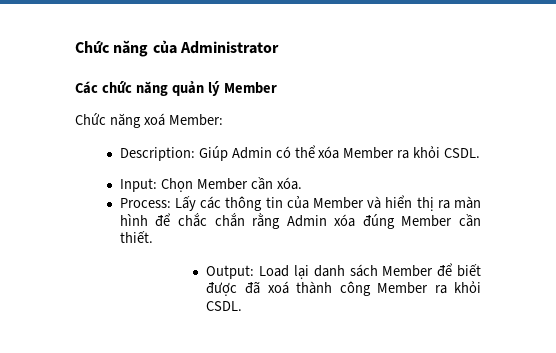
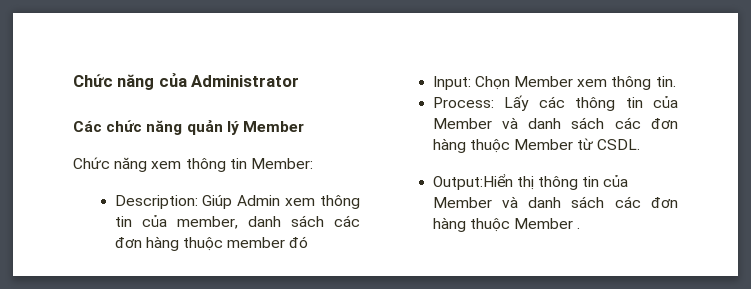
[143,113,165,126] xoá -> [151,158,247,172] xem thông tin
[275,145,481,159] có thể xóa Member ra khỏi CSDL. -> [285,195,360,209] [114,215,360,229] [114,236,309,251] xem thông tin của member, danh sách các đơn hàng thuộc member đó
[250,177,302,190] cần xóa. -> [577,76,676,90] xem thông tin.
[385,195,481,211] [119,213,481,229] [119,231,153,243] [206,263,481,279] [206,281,481,296] [206,301,243,311] hiển thị ra màn hình để chắc chắn rằng Admin xóa đúng Member cần thiết. // Output: Load lại danh sách Member để biết được đã xoá thành công Member ra khỏi CSDL. -> [528,117,678,129] [432,138,641,153] [432,174,629,190] [432,196,678,208] [432,217,581,232] danh sách các đơn hàng thuộc Member từ CSDL. // Output:Hiển thị thông tin của Member và danh sách các đơn hàng thuộc Member .

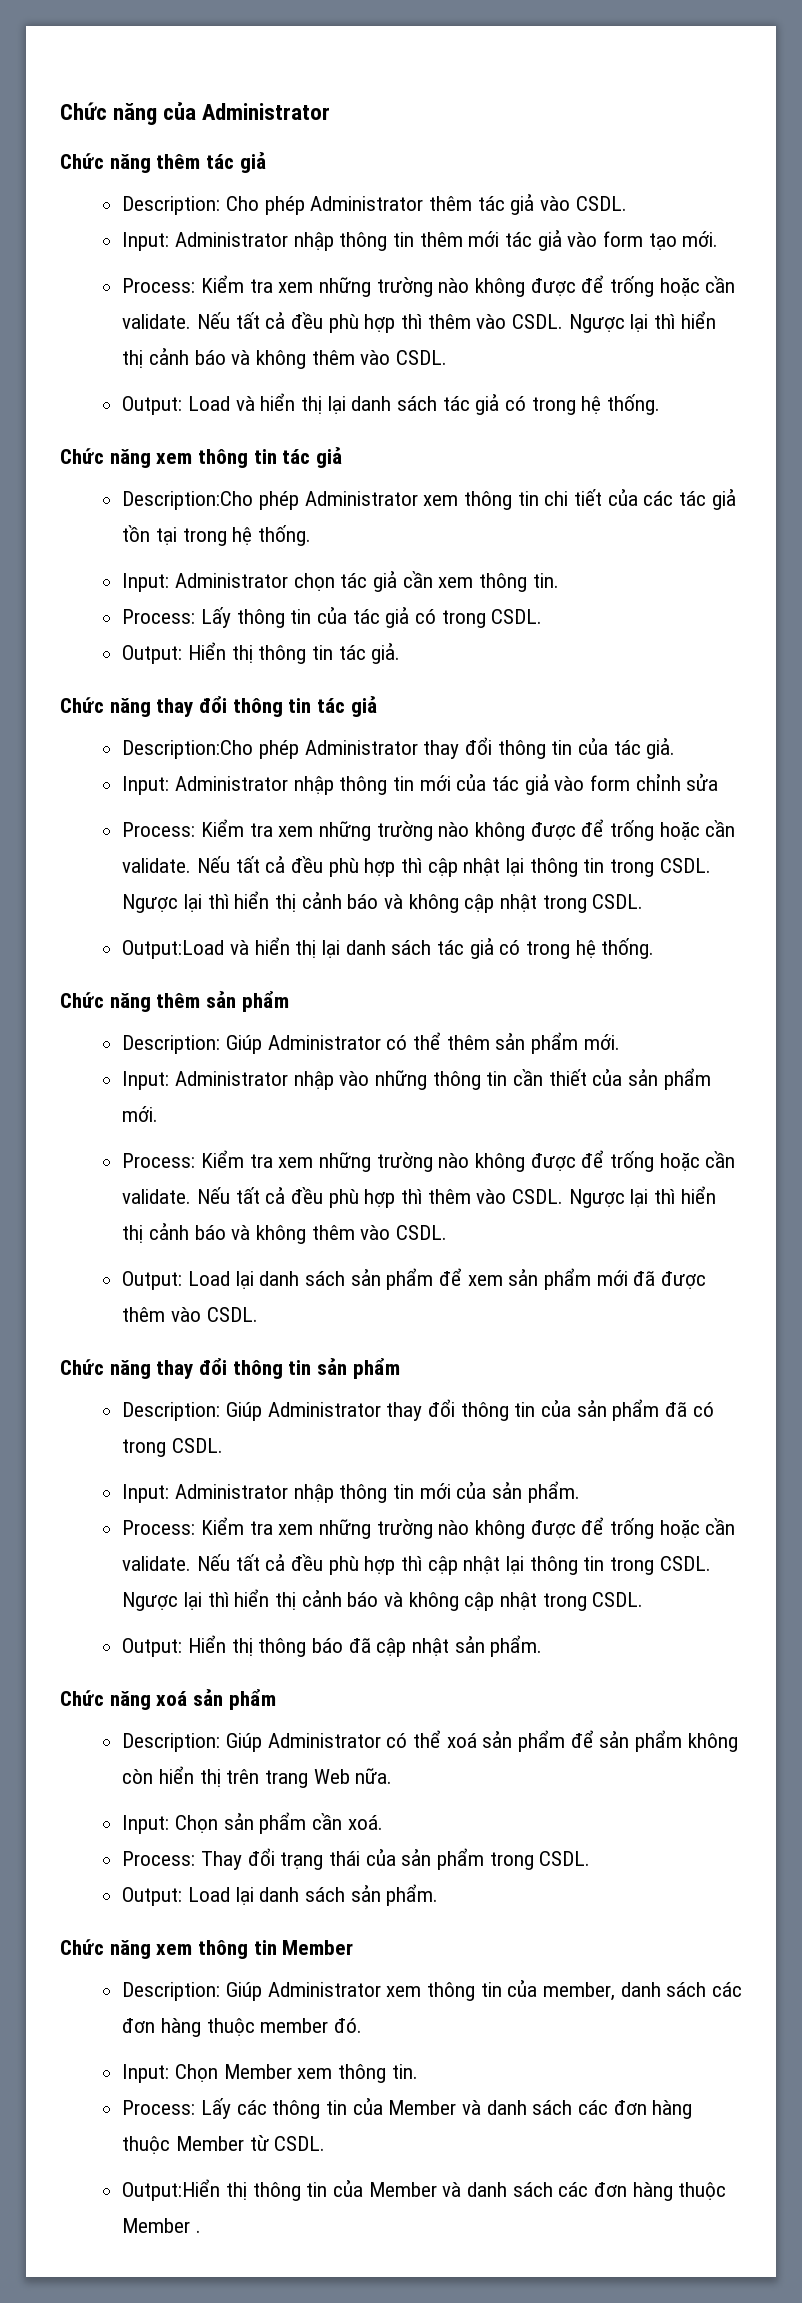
[73,120,304,135] [73,157,313,172] [114,195,281,209] Các chức năng quản lý Member // Chức năng xem thông tin Member: // Description: Giúp Admin -> [60,152,266,173] [122,194,627,215] [122,230,719,251] [122,275,736,297] [122,311,716,333] [122,348,447,369] [122,393,660,415] [60,447,343,468] [122,489,736,510] [122,525,311,546] [122,571,559,592] [122,607,543,628] [122,642,401,664] [60,696,377,717] [122,737,676,759] [122,773,719,795] [122,819,736,841] [122,856,711,877] [122,891,644,913] [122,937,655,959] [60,991,289,1012] [122,1032,620,1054] [122,1068,711,1090] [122,1106,159,1122] [122,1150,736,1172] [122,1186,716,1208] [122,1223,447,1244] [122,1268,706,1290] [122,1307,258,1322] [60,1358,400,1379] [122,1399,714,1421] [122,1438,223,1457] [122,1481,580,1503] [122,1517,736,1539] [122,1554,711,1575] [122,1589,644,1611] [122,1635,543,1657] [60,1689,276,1710] [122,1730,738,1752] [122,1766,393,1788] [122,1812,383,1834] [122,1848,591,1870] [122,1884,439,1906] [60,1939,354,1959] [122,1982,381,2001] Chức năng thêm tác giả // Description: Cho phép Administrator thêm tác giả vào CSDL. // Input: Administrator nhập thông tin thêm mới tác giả vào form tạo mới. // Process: Kiểm tra xem những trường nào không được để trống hoặc cần validate. Nếu tất cả đều phù hợp thì thêm vào CSDL. Ngược lại thì hiển thị cảnh báo và không thêm vào CSDL. // Output: Load và hiển thị lại danh sách tác giả có trong hệ thống. // Chức năng xem thông tin tác giả // Description:Cho phép Administrator xem thông tin chi tiết của các tác giả tồn tại trong hệ thống. // Input: Administrator chọn tác giả cần xem thông tin. // Process: Lấy thông tin của tác giả có trong CSDL. // Output: Hiển thị thông tin tác giả. // Chức năng thay đổi thông tin tác giả // Description:Cho phép Administrator thay đổi thông tin của tác giả. // Input: Administrator nhập thông tin mới của tác giả vào form chỉnh sửa // Process: Kiểm tra xem những trường nào không được để trống hoặc cần validate. Nếu tất cả đều phù hợp thì cập nhật lại thông tin trong CSDL. Ngược lại thì hiển thị cảnh báo và không cập nhật trong CSDL. // Output:Load và hiển thị lại danh sách tác giả có trong hệ thống. // Chức năng thêm sản phẩm // Description: Giúp Administrator có thể thêm sản phẩm mới. // Input: Administrator nhập vào những thông tin cần thiết của sản phẩm mới. // Process: Kiểm tra xem những trường nào không được để trống hoặc cần validate. Nếu tất cả đều phù hợp thì thêm vào CSDL. Ngược lại thì hiển thị cảnh báo và không thêm vào CSDL. // Output: Load lại danh sách sản phẩm để xem sản phẩm mới đã được thêm vào CSDL. // Chức năng thay đổi thông tin sản phẩm // Description: Giúp Administrator thay đổi thông tin của sản phẩm đã có trong CSDL. // Input: Administrator nhập thông tin mới của sản phẩm. // Process: Kiểm tra xem những trường nào không được để trống hoặc cần validate. Nếu tất cả đều phù hợp thì cập nhật lại thông tin trong CSDL. Ngược lại thì hiển thị cảnh báo và không cập nhật trong CSDL. // Output: Hiển thị thông báo đã cập nhật sản phẩm. // Chức năng xoá sản phẩm // Description: Giúp Administrator có thể xoá sản phẩm để sản phẩm không còn hiển thị trên trang Web nữa. // Input: Chọn sản phẩm cần xoá. // Process: Thay đổi trạng thái của sản phẩm trong CSDL. // Output: Load lại danh sách sản phẩm. // Chức năng xem thông tin Member // Description: Giúp Administrator
[289,236,309,248] đó -> [333,2018,362,2033] đó.

